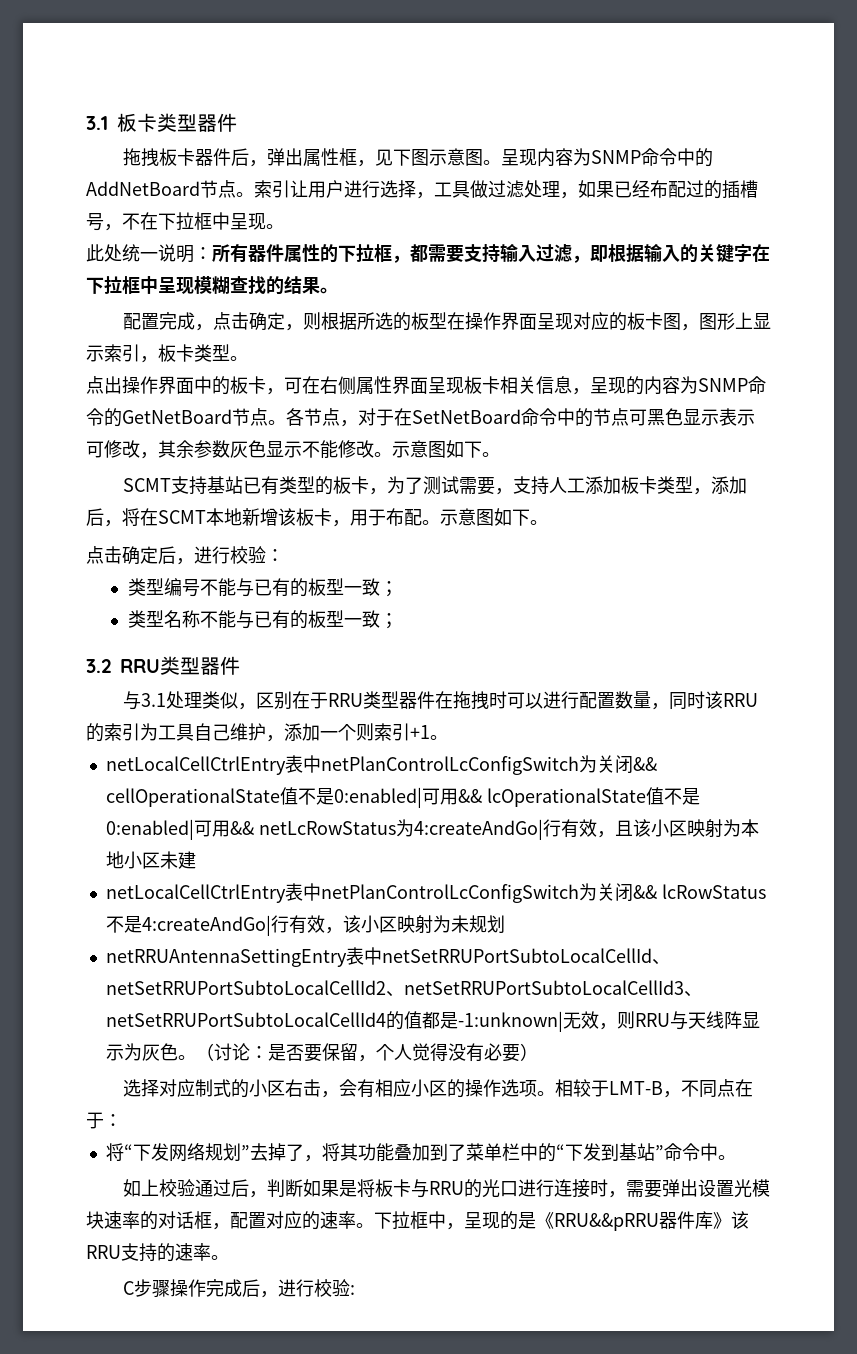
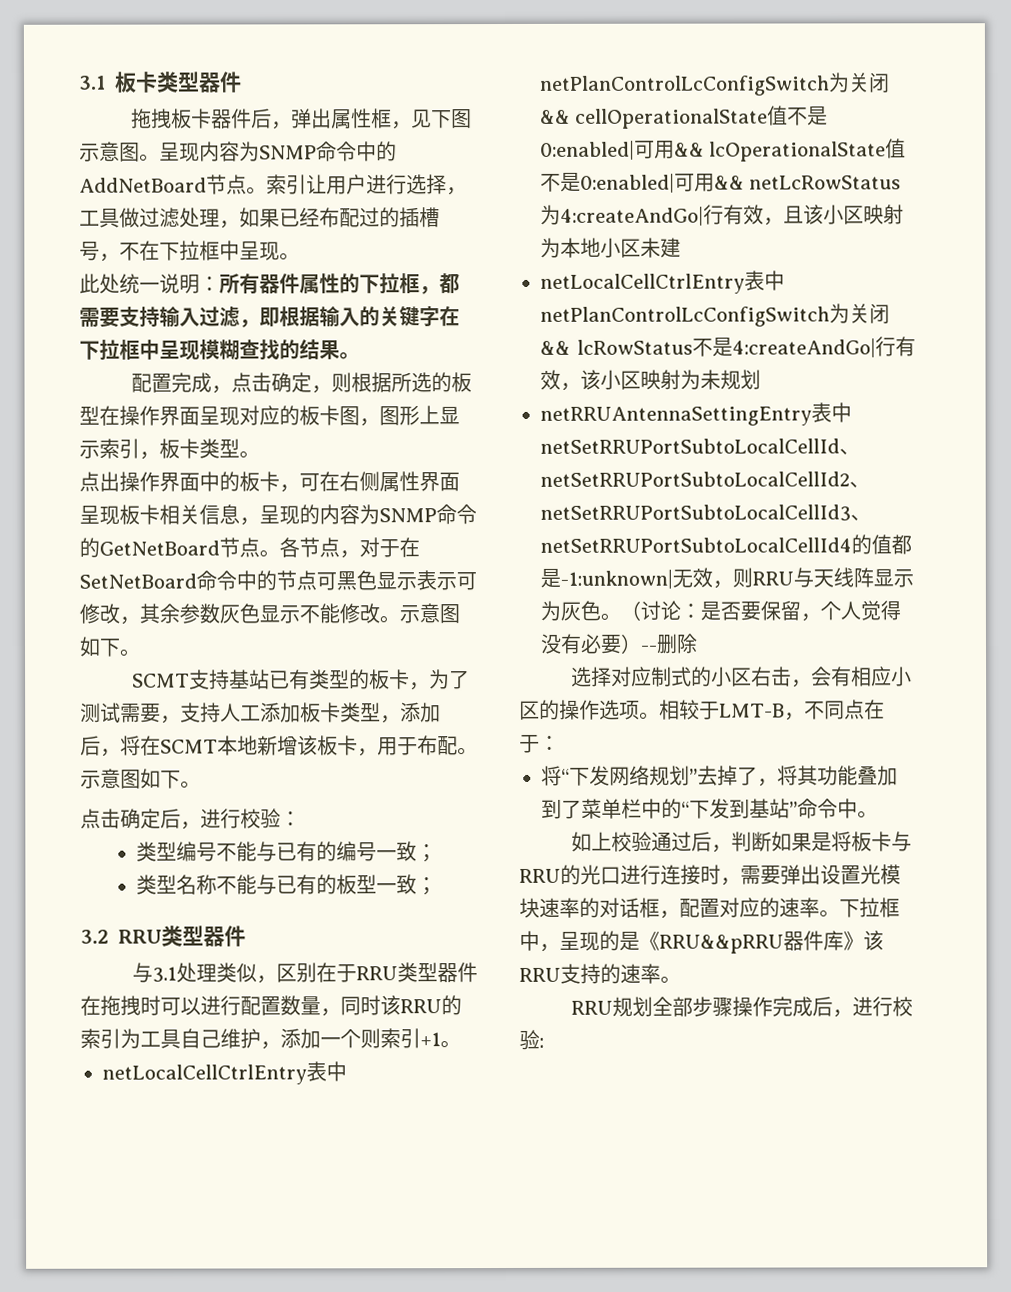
[307,578,344,596] 板型 -> [336,841,378,862] 编号
(538, 1052) none -> [640,633,698,654] --删除
[122,1281,134,1295] C -> [570,996,693,1017] RRU规划全部

